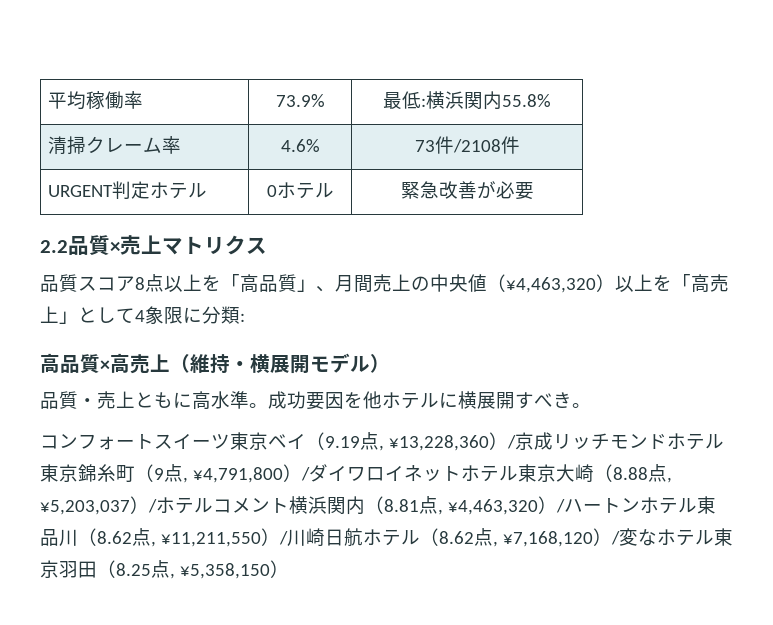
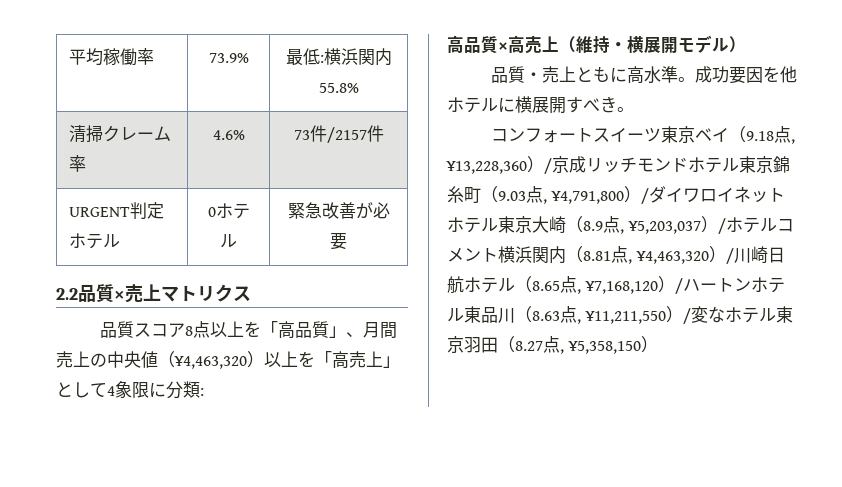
[452,139,501,153] /2108 -> [326,127,367,143] /2157
[325,436,360,448] 9.19 -> [745,131,774,141] 9.18
[154,468,164,480] 9 -> [498,191,526,201] 9.03
[612,467,648,480] 8.88 -> [583,221,603,231] 8.9
(565, 506) none -> [733,246,785,263] [447,276,683,294] 川崎日航ホテル（8.65点, ¥7,168,120）/
[97,531,132,544] 8.62 -> [532,311,560,321] 8.63
[287,528,620,547] 川崎日航ホテル（8.62点, ¥7,168,120）/ -> (691, 316) none
[116,563,151,576] 8.25 -> [515,341,543,351] 8.27

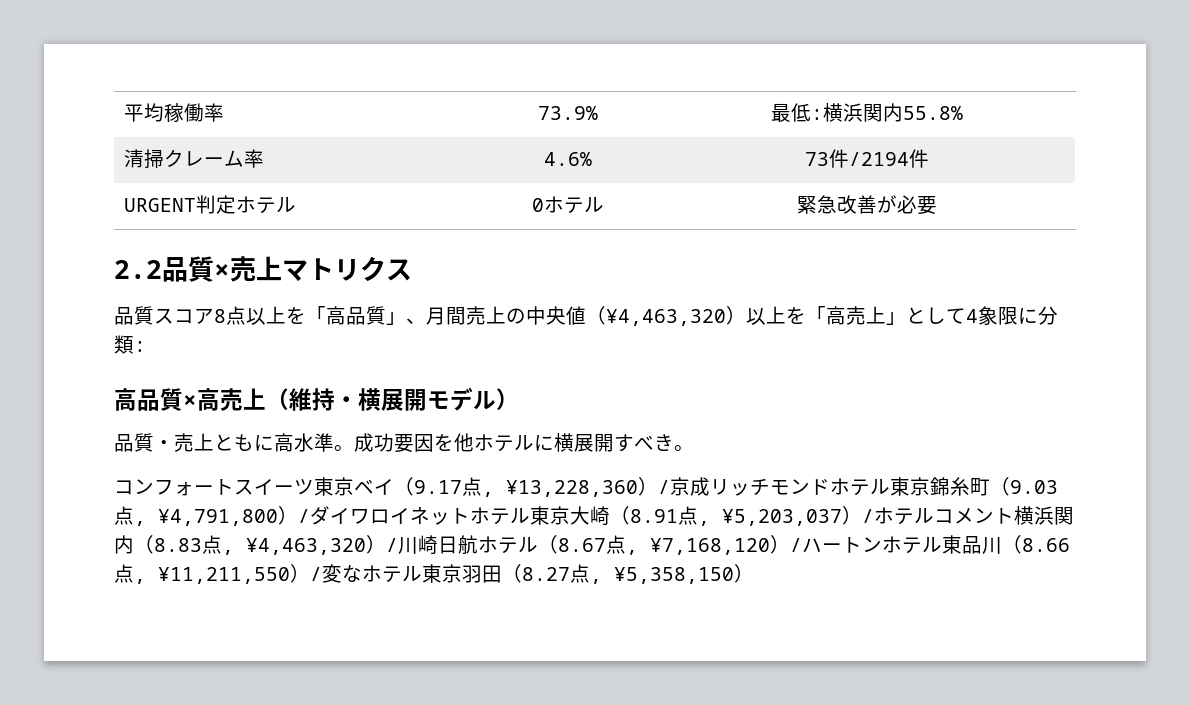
[326,127,367,143] /2157 -> [849,152,909,166] /2194
[745,131,774,141] 9.18 -> [414,480,462,494] 9.17
[583,221,603,231] 8.9 -> [630,509,678,523] 8.91
[583,251,611,261] 8.81 -> [154,538,202,552] 8.83
[532,281,560,291] 8.65 -> [558,538,606,552] 8.67
[532,311,560,321] 8.63 -> [1022,538,1070,552] 8.66

